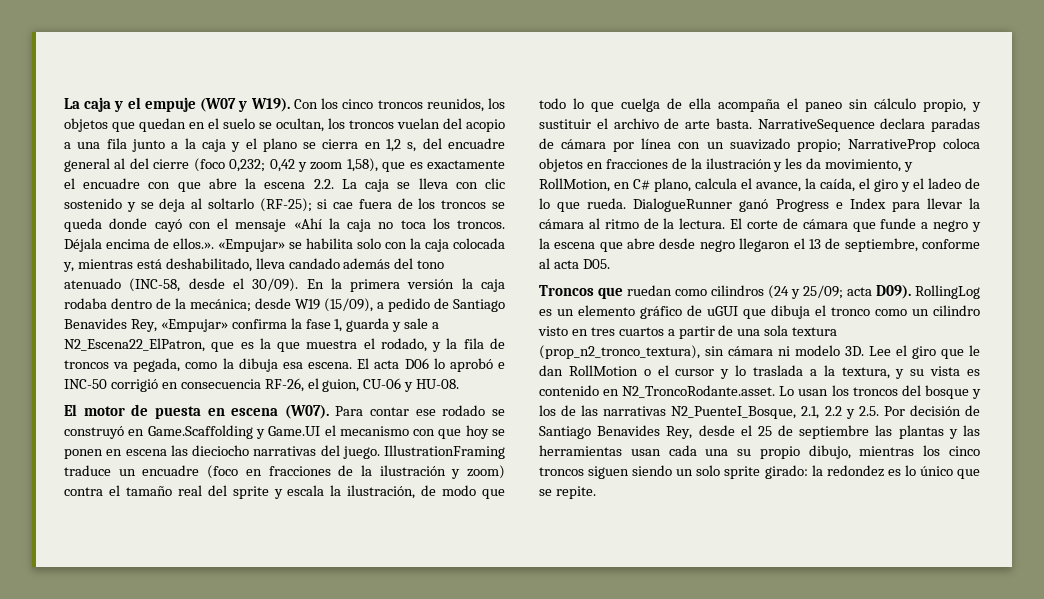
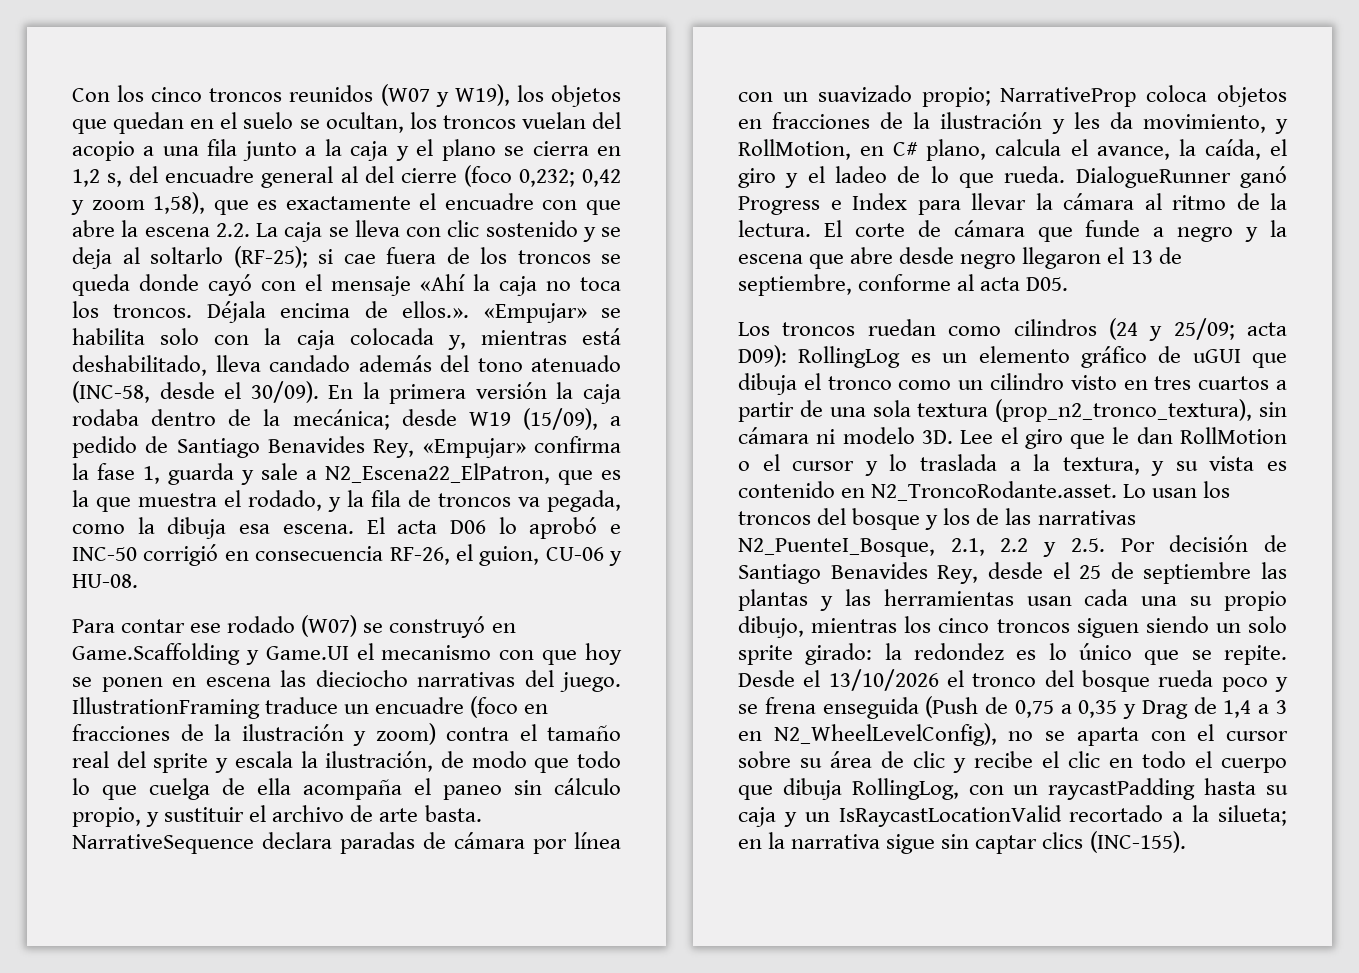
[64,97,484,112] La caja y el empuje (W07 y W19). Con los cinco troncos reunidos, -> [72,84,510,107] Con los cinco troncos reunidos (W07 y W19),
[64,404,329,419] El motor de puesta en escena (W07). -> (138, 581) none
(486, 410) none -> [301,615,358,637] (W07)
[539,285,623,299] Troncos que -> [738,322,856,336] Los troncos
[876,285,911,299] D09). -> [738,345,787,367] D09):
(596, 492) none -> [738,669,1288,692] [738,696,1287,719] [738,723,1288,746] [738,751,1287,773] [738,778,1288,800] [738,805,1287,827] [738,831,1186,854] Desde el 13/10/2026 el tronco del bosque rueda poco y se frena enseguida (Push de 0,75 a 0,35 y Drag de 1,4 a 3 en N2_WheelLevelConfig), no se aparta con el cursor sobre su área de clic y recibe el clic en todo el cuerpo que dibuja RollingLog, con un raycastPadding hasta su caja y un IsRaycastLocationValid recortado a la silueta; en la narrativa sigue sin captar clics (INC-155).

